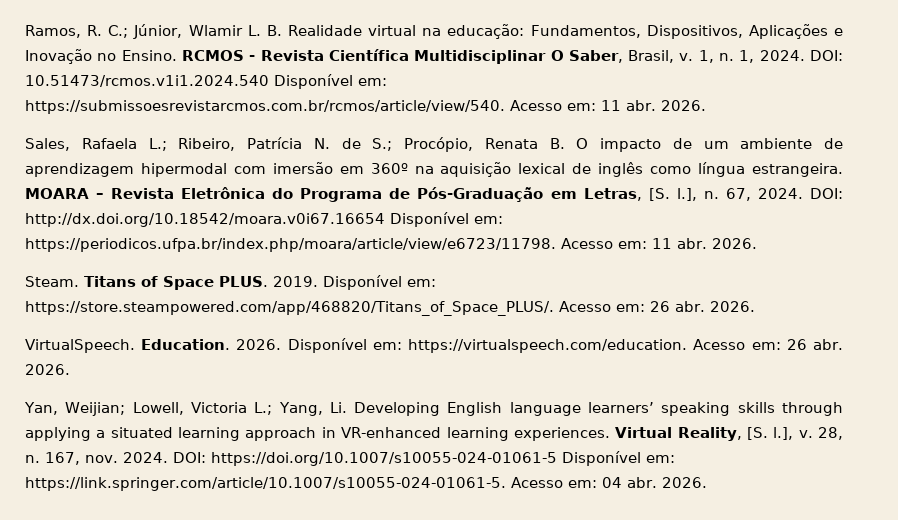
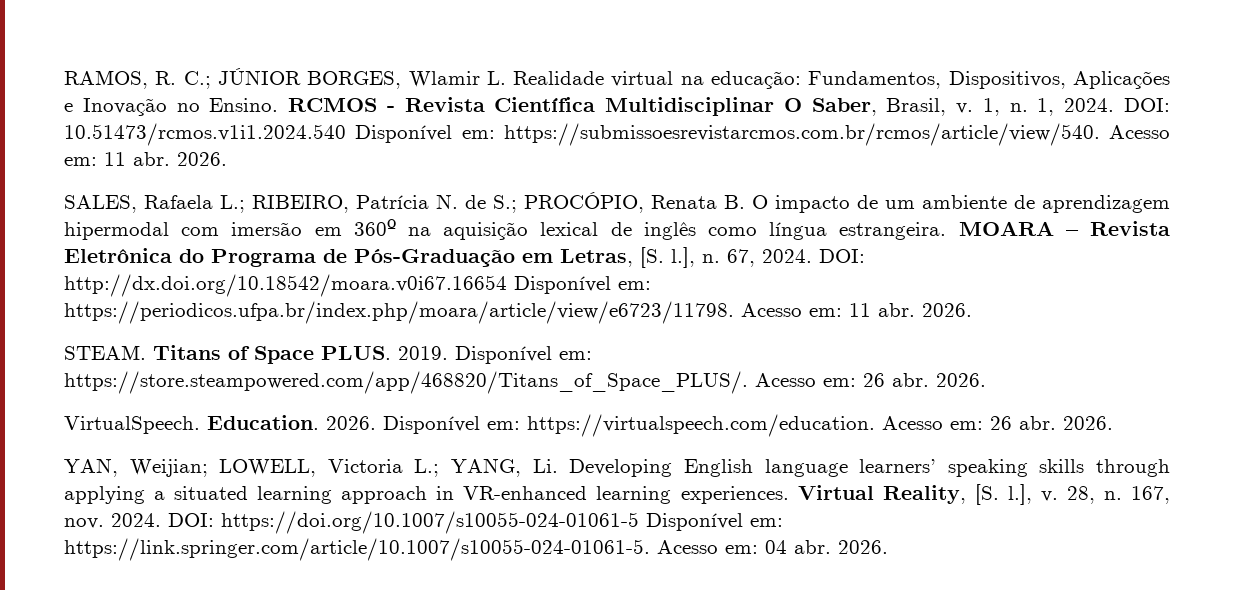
[25,25,81,38] Ramos, -> [64,70,148,89] RAMOS,
[133,24,183,39] Júnior, -> [217,68,402,89] JÚNIOR BORGES,
[266,25,282,36] B. -> (506, 78) none
[25,138,70,151] Sales, -> [64,195,137,213] SALES,
[178,138,236,151] Ribeiro, -> [252,195,349,213] RIBEIRO,
[404,137,473,152] Procópio, -> [524,192,644,213] PROCÓPIO,
[25,276,79,287] Steam. -> [64,345,146,360] STEAM.
[24,402,184,416] Yan, Weijian; Lowell, -> [64,458,317,477] YAN, Weijian; LOWELL,
[278,402,323,416] Yang, -> [451,458,522,477] YANG,

